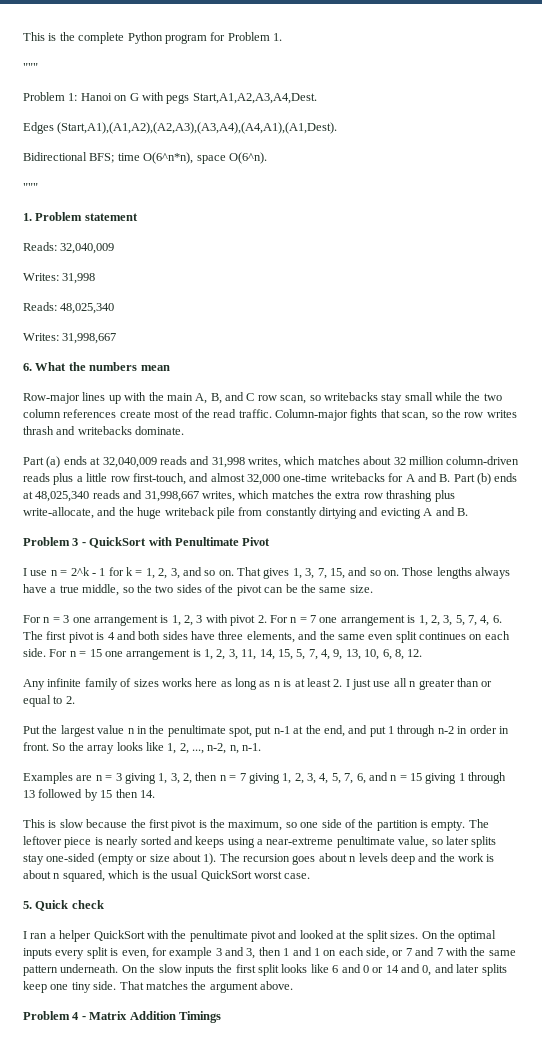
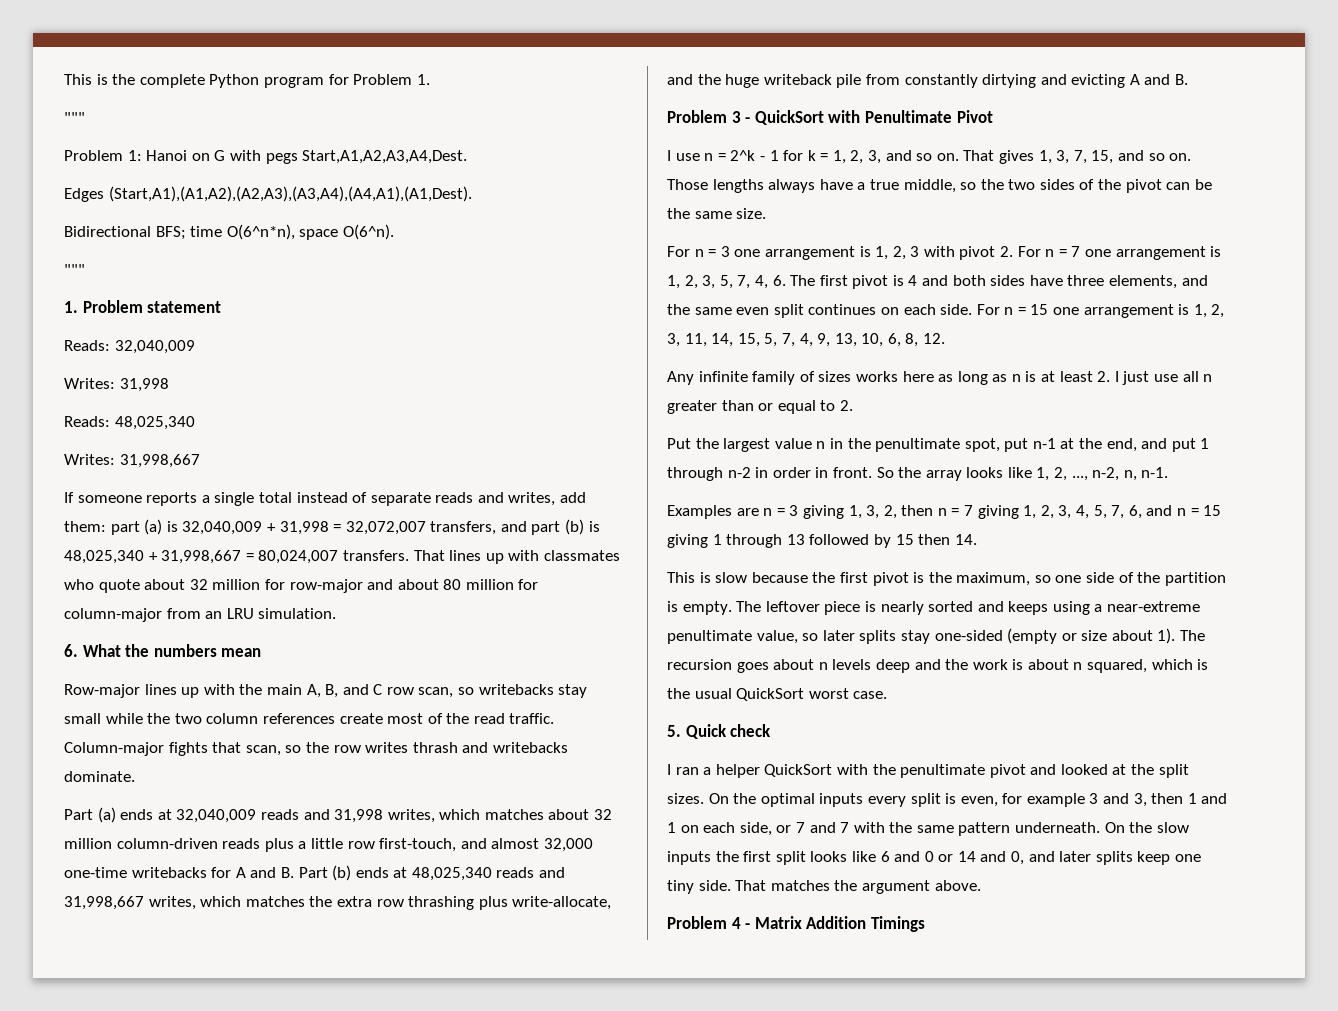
(117, 338) none -> [64,492,587,506] [64,519,600,535] [64,550,620,564] [64,579,539,593] [64,608,337,622] // If someone reports a single total instead of separate reads and writes, add them: part (a) is 32,040,009 + 31,998 = 32,072,007 transfers, and part (b) is 48,025,340 + 31,998,667 = 80,024,007 transfers. That lines up with classmates who quote about 32 million for row-major and about 80 million for column-major from an LRU simulation.

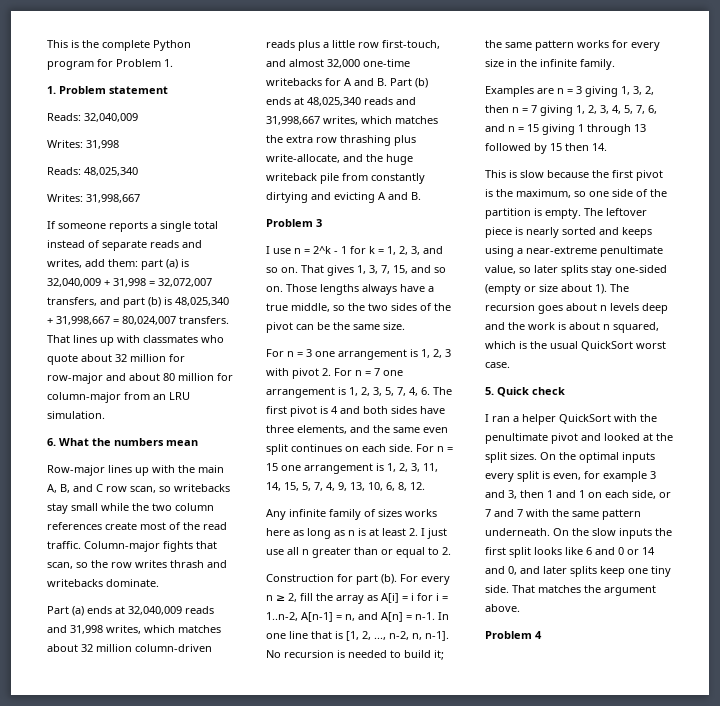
[64,112,85,123] [64,150,468,164] [64,186,472,202] [64,224,394,240] [64,264,85,275] // """ // Problem 1: Hanoi on G with pegs Start,A1,A2,A3,A4,Dest. // Edges (Start,A1),(A1,A2),(A2,A3),(A3,A4),(A4,A1),(A1,Dest). // Bidirectional BFS; time O(6^n*n), space O(6^n). // """ -> (173, 63) none
[745,110,993,125] - QuickSort with Penultimate Pivot -> (322, 223) none
[667,438,1210,452] [667,467,1169,481] Put the largest value n in the penultimate spot, put n-1 at the end, and put 1 through n-2 in order in front. So the array looks like 1, 2, ..., n-2, n, n-1. -> [266,574,450,585] [266,593,448,604] [266,612,449,622] [266,631,449,641] [266,650,444,660] [485,40,660,51] [485,59,615,70] Construction for part (b). For every n ≥ 2, fill the array as A[i] = i for i = 1..n-2, A[n-1] = n, and A[n] = n-1. In one line that is [1, 2, ..., n-2, n, n-1]. No recursion is needed to build it; the same pattern works for every size in the infinite family.
[745,916,925,932] - Matrix Addition Timings -> (542, 635) none

